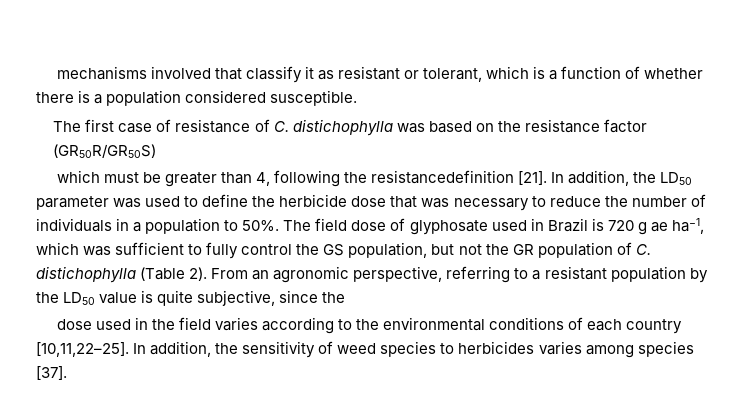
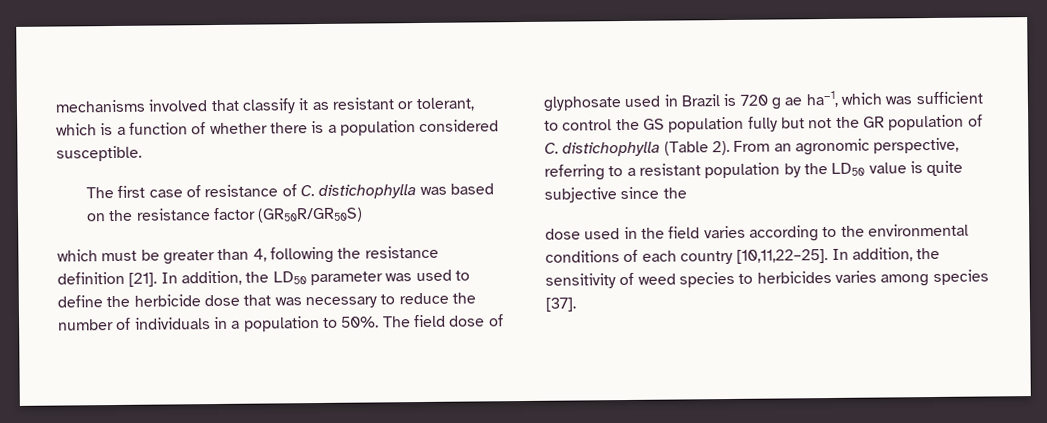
[370,170,514,184] resistancedefinition -> [364,245,439,259] [57,271,125,285] resistance definition
[206,242,239,259] fully -> (559, 125) none
[348,242,428,258] population, -> [668,116,778,133] population fully
[197,290,276,306] subjective, -> [544,187,617,203] subjective

